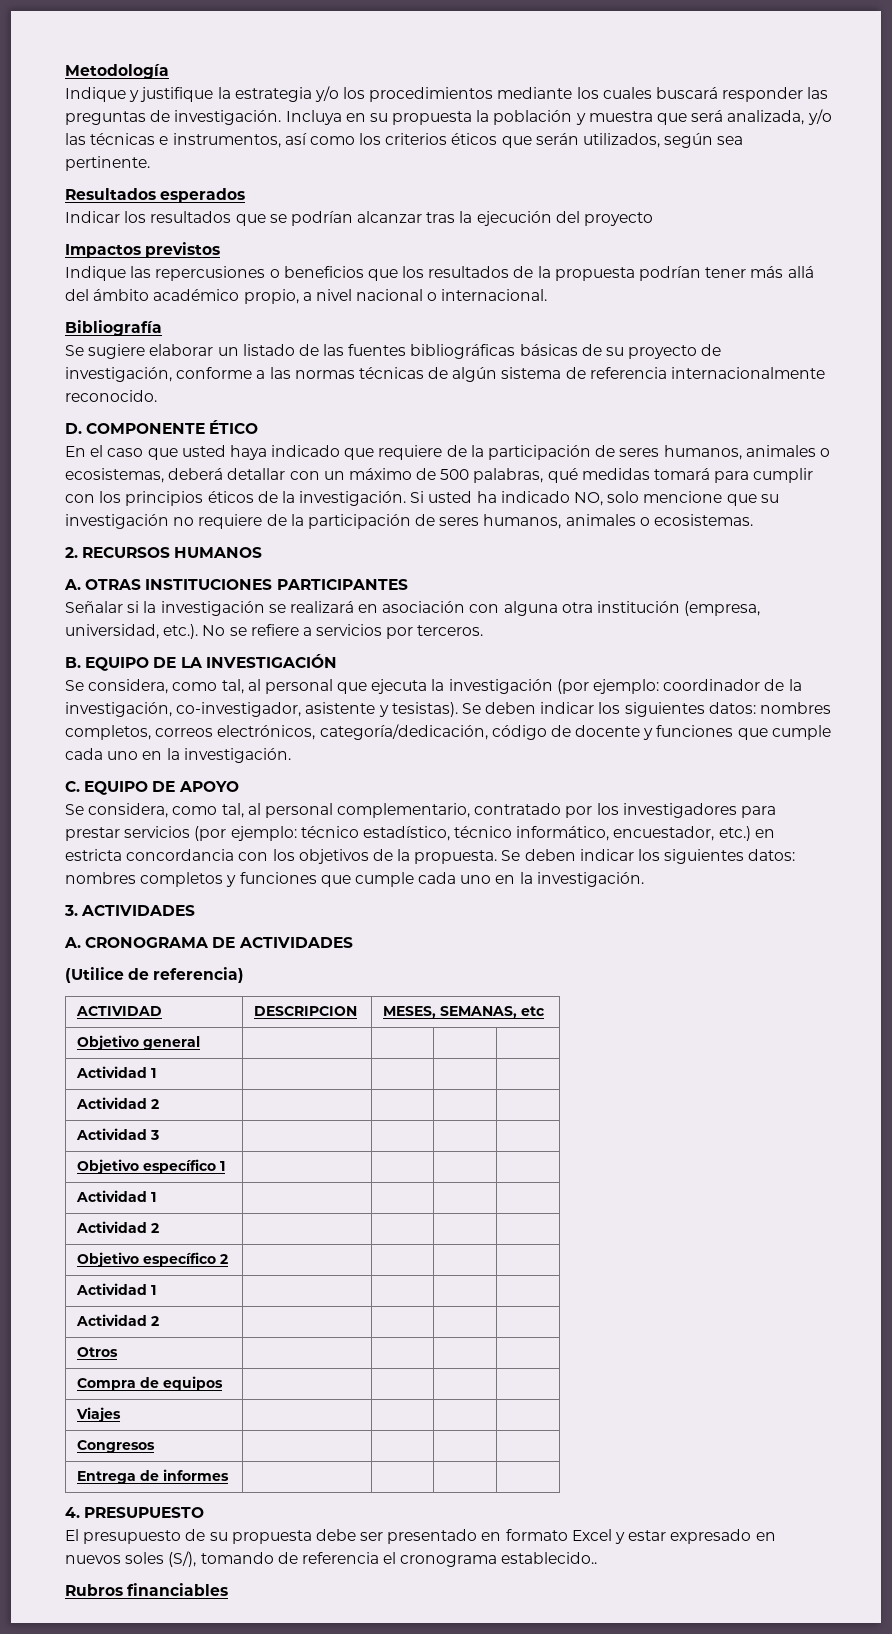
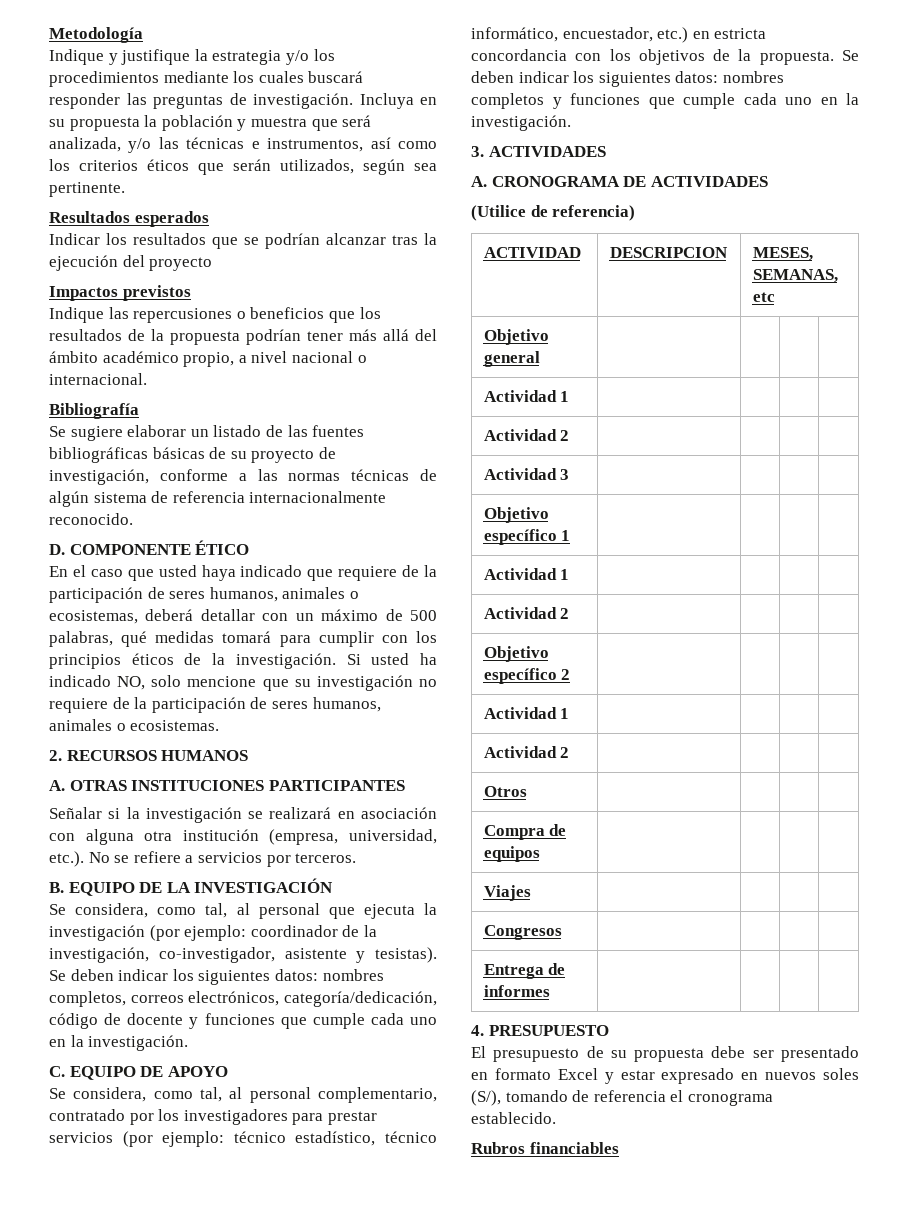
[501,1552,598,1564] establecido.. -> [471,1112,556,1124] establecido.

